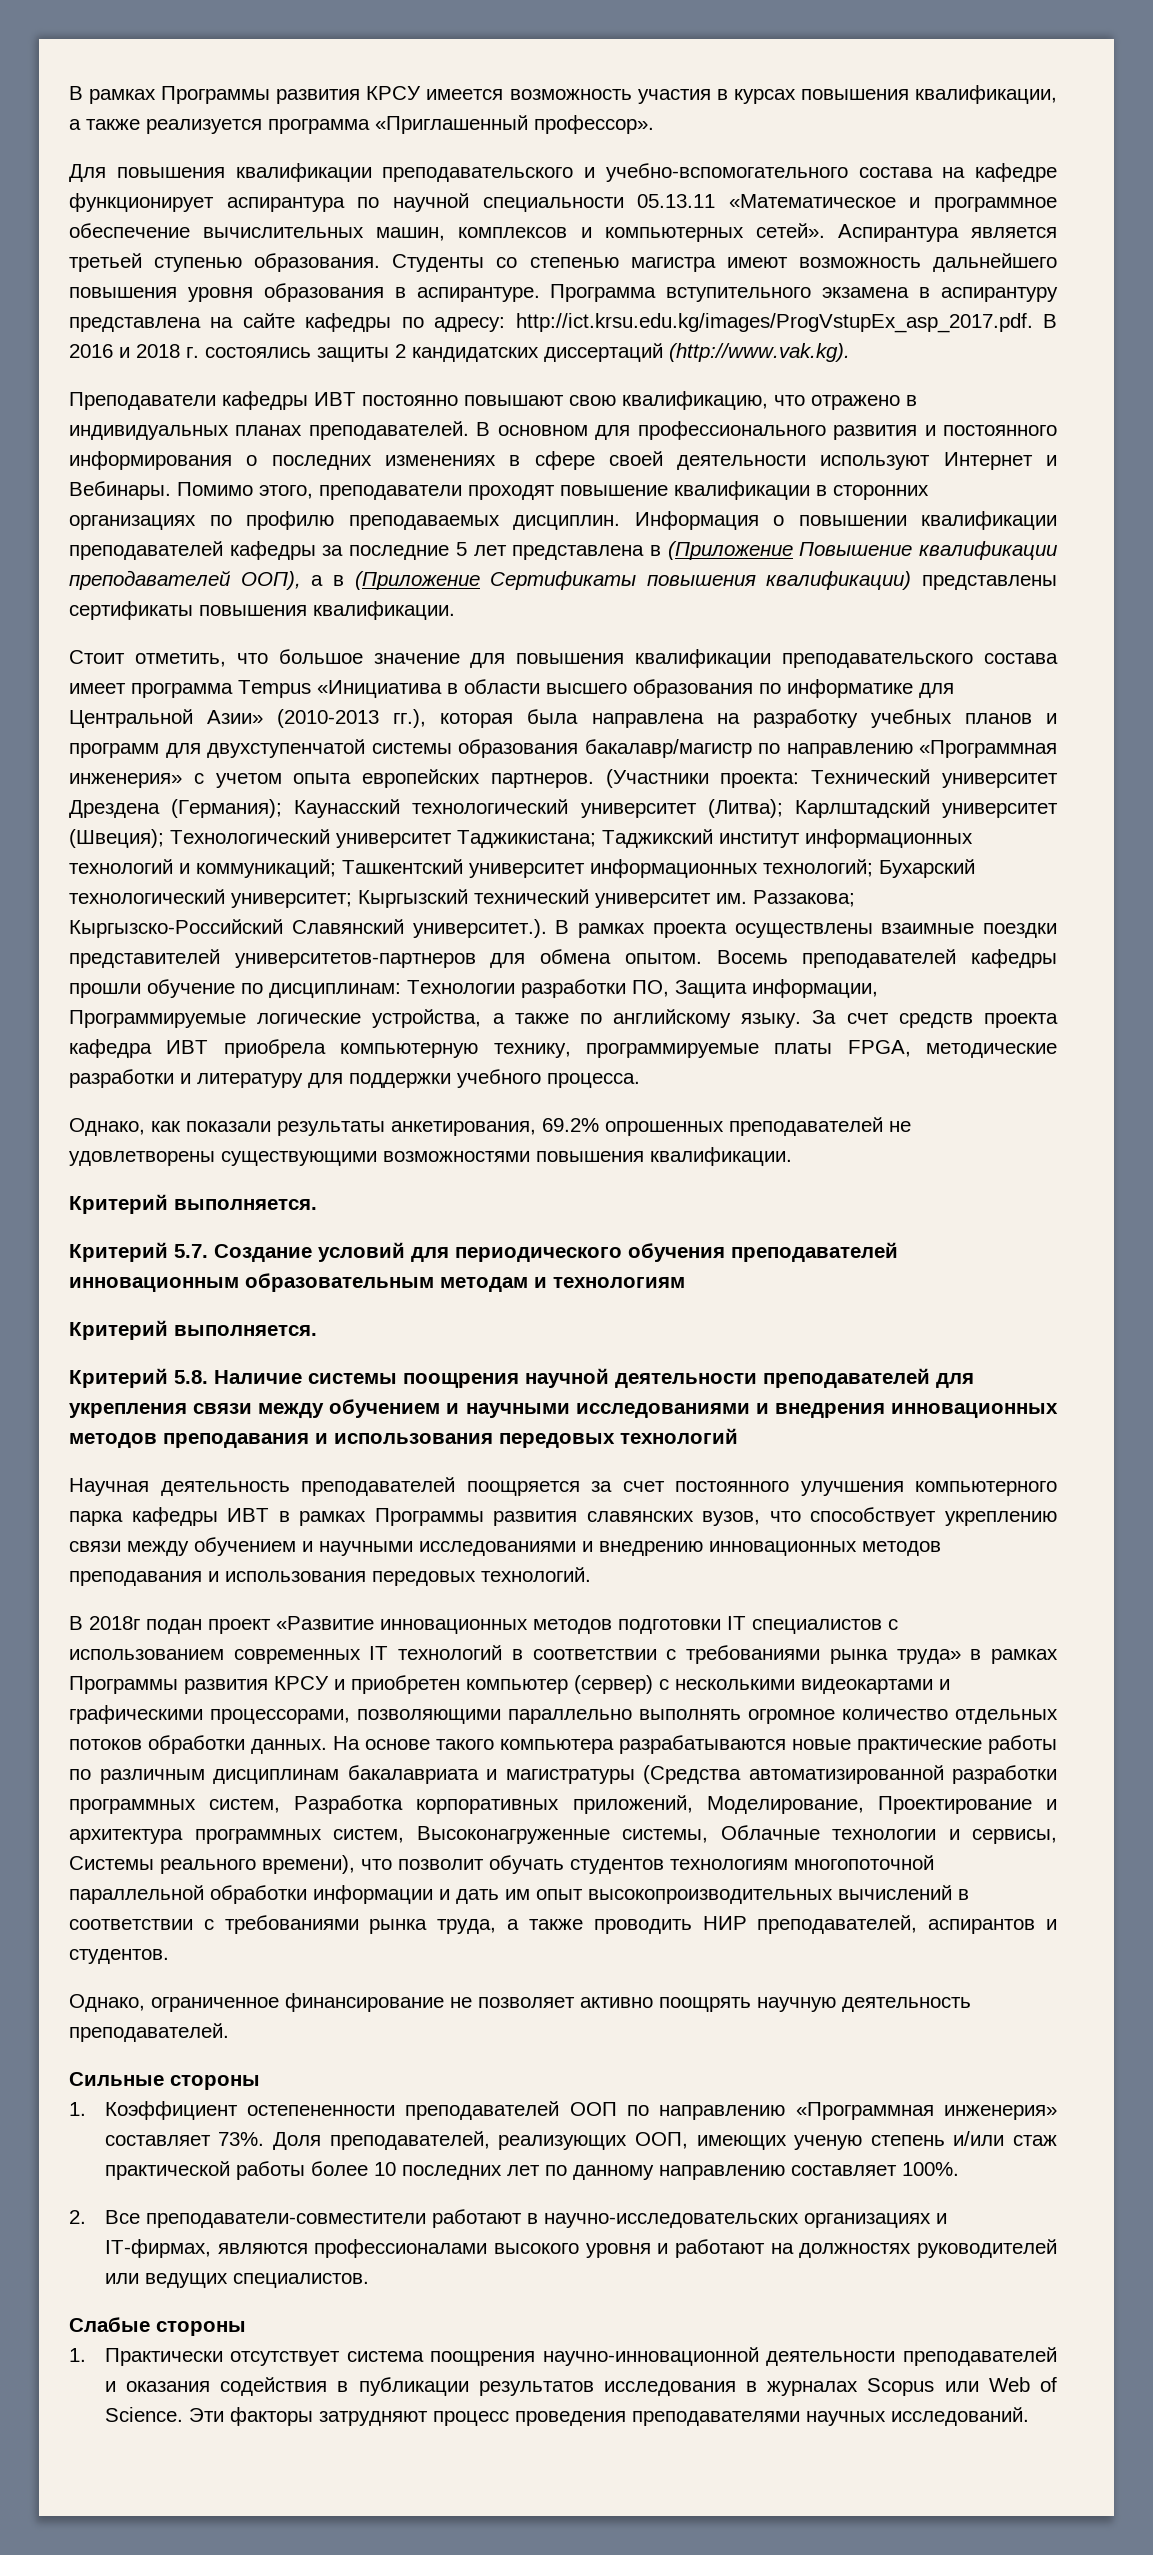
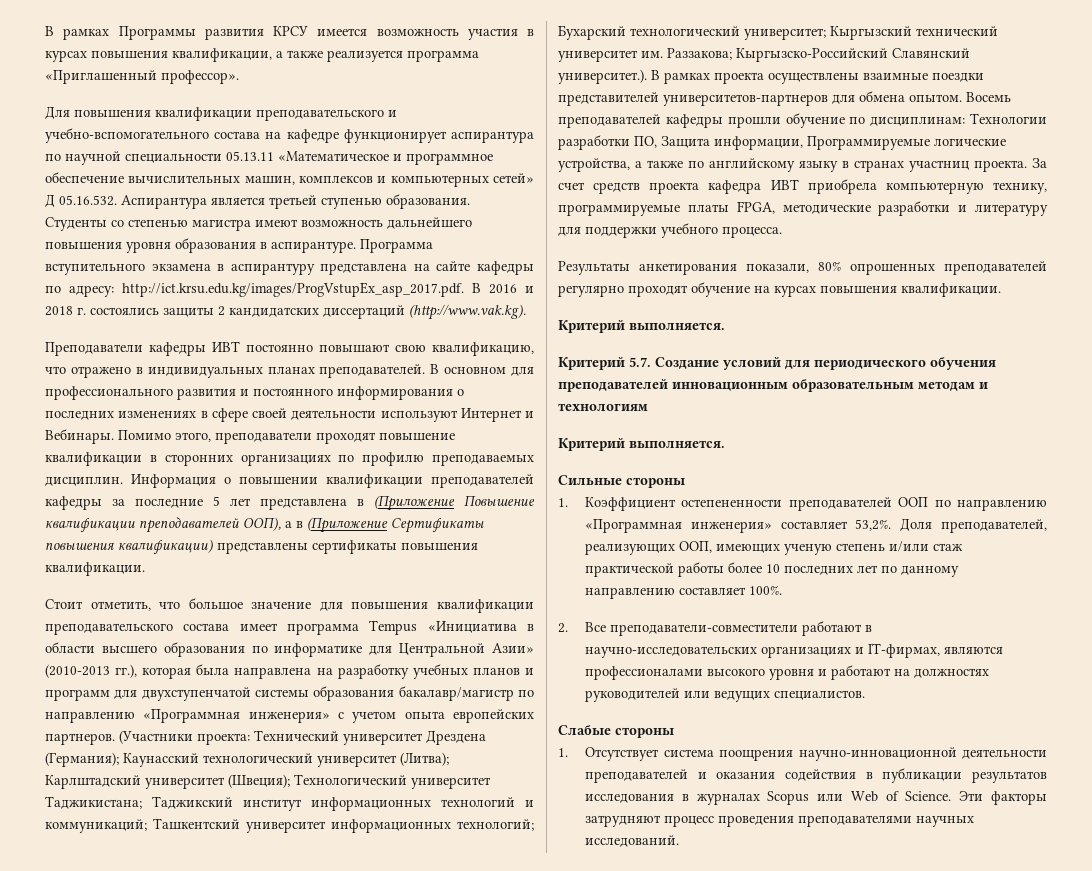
[755,223,825,238] сетей». -> [492,173,534,183] [45,194,117,208] сетей» Д 05.16.532.
[741,1013,802,1028] языку. -> [799,160,1027,172] языку в странах участниц проекта.
[69,1117,911,1136] [69,1151,530,1166] Однако, как показали результаты анкетирования, 69.2% опрошенных преподавателей не удовлетворены существующими возможностями -> [558,261,1047,275] [558,282,816,297] Результаты анкетирования показали, 80% опрошенных преподавателей регулярно проходят обучение на курсах
[69,1368,974,1388] [69,1399,1058,1418] [69,1428,738,1448] [69,1477,1057,1496] [69,1507,1057,1526] [69,1537,941,1556] [69,1567,591,1586] [69,1616,898,1634] [69,1645,1059,1664] [69,1675,950,1694] [69,1705,1058,1724] [69,1735,1057,1754] [69,1765,1057,1784] [69,1795,1057,1814] [69,1825,1057,1844] [69,1855,934,1874] [69,1885,969,1904] [69,1915,1058,1934] [69,1949,169,1964] [69,1993,971,2012] [69,2023,229,2042] // Критерий 5.8. Наличие системы поощрения научной деятельности преподавателей для укрепления связи между обучением и научными исследованиями и внедрения инновационных методов преподавания и использования передовых технологий // Научная деятельность преподавателей поощряется за счет постоянного улучшения компьютерного парка кафедры ИВТ в рамках Программы развития славянских вузов, что способствует укреплению связи между обучением и научными исследованиями и внедрению инновационных методов преподавания и использования передовых технологий. // В 2018г подан проект «Развитие инновационных методов подготовки IT специалистов с использованием современных IT технологий в соответствии с требованиями рынка труда» в рамках Программы развития КРСУ и приобретен компьютер (сервер) с несколькими видеокартами и графическими процессорами, позволяющими параллельно выполнять огромное количество отдельных потоков обработки данных. На основе такого компьютера разрабатываются новые практические работы по различным дисциплинам бакалавриата и магистратуры (Средства автоматизированной разработки программных систем, Разработка корпоративных приложений, Моделирование, Проектирование и архитектура программных систем, Высоконагруженные системы, Облачные технологии и сервисы, Системы реального времени), что позволит обучать студентов технологиям многопоточной параллельной обработки информации и дать им опыт высокопроизводительных вычислений в соответствии с требованиями рынка труда, а также проводить НИР преподавателей, аспирантов и студентов. // Однако, ограниченное финансирование не позволяет активно поощрять научную деятельность преподавателей. -> (725, 444) none
[218,2132,265,2146] 73%. -> [855,519,892,531] 53,2%.
[104,2348,341,2366] Практически отсутствует -> [585,747,660,761] Отсутствует

